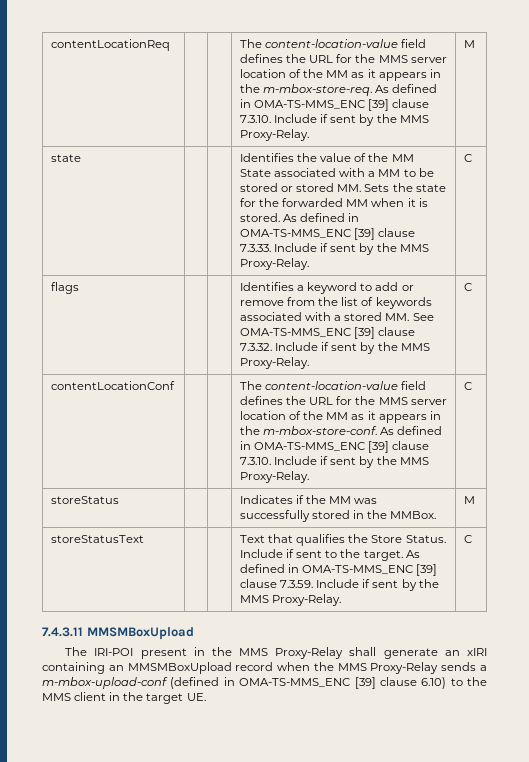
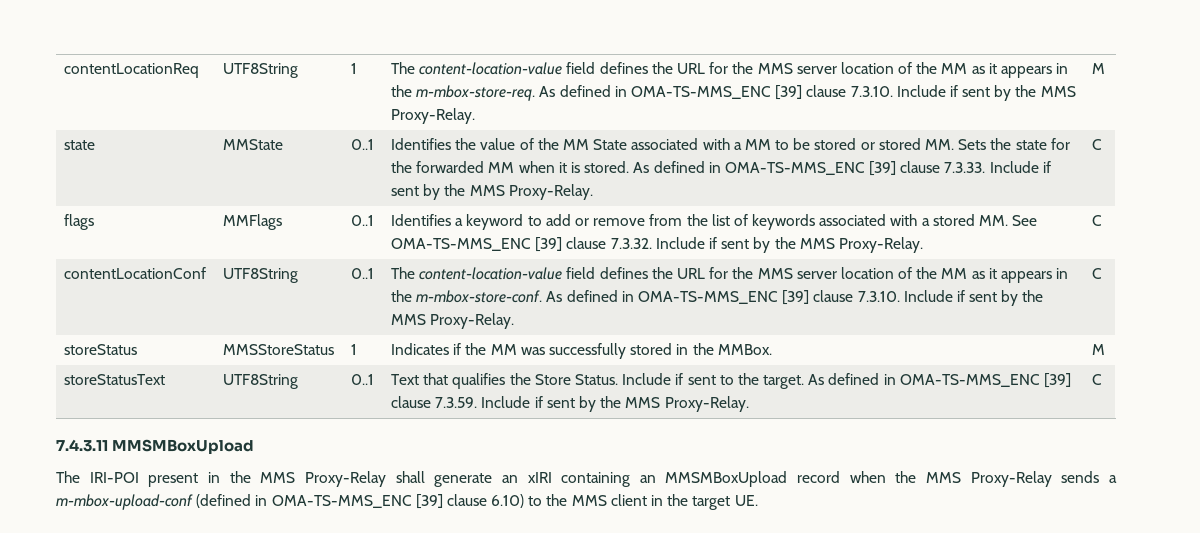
(171, 45) | -> [223,63,299,78] [351,63,358,74] UTF8String | 1
(82, 158) | -> [223,139,284,150] [351,139,375,150] MMState | 0..1
(80, 288) | -> [223,214,283,230] [351,215,375,226] MMFlags | 0..1
(176, 385) | -> [223,268,299,283] [351,268,375,279] UTF8String | 0..1
(120, 500) | -> [223,344,335,355] [351,344,358,355] MMSStoreStatus | 1
(145, 539) | -> [223,374,299,389] [351,374,375,385] UTF8String | 0..1

